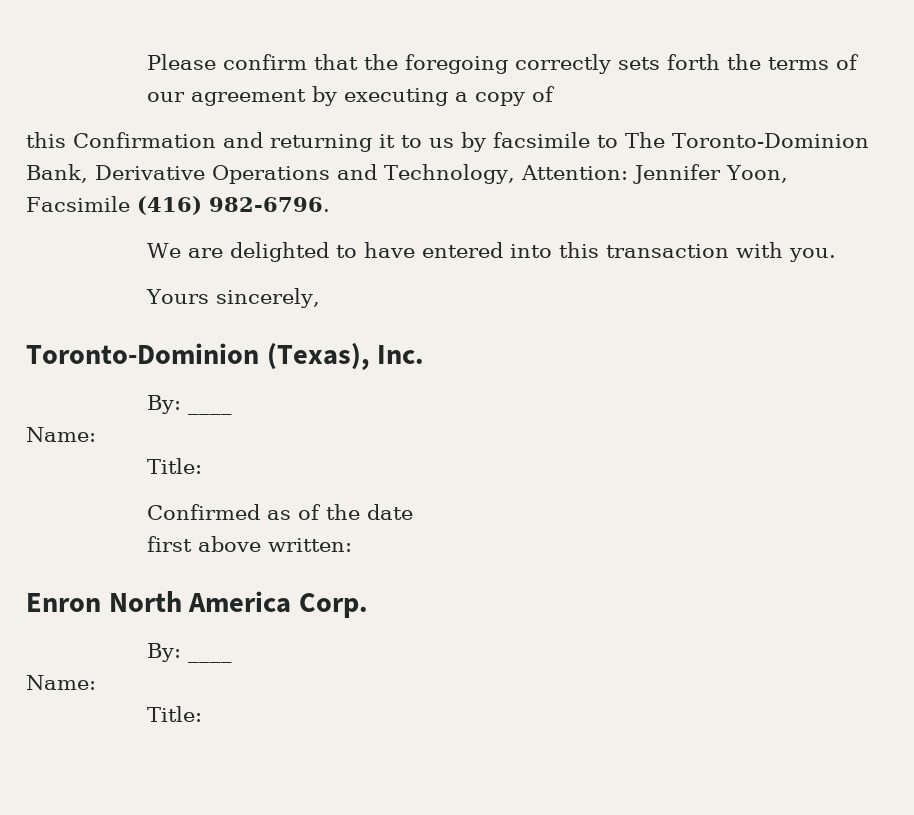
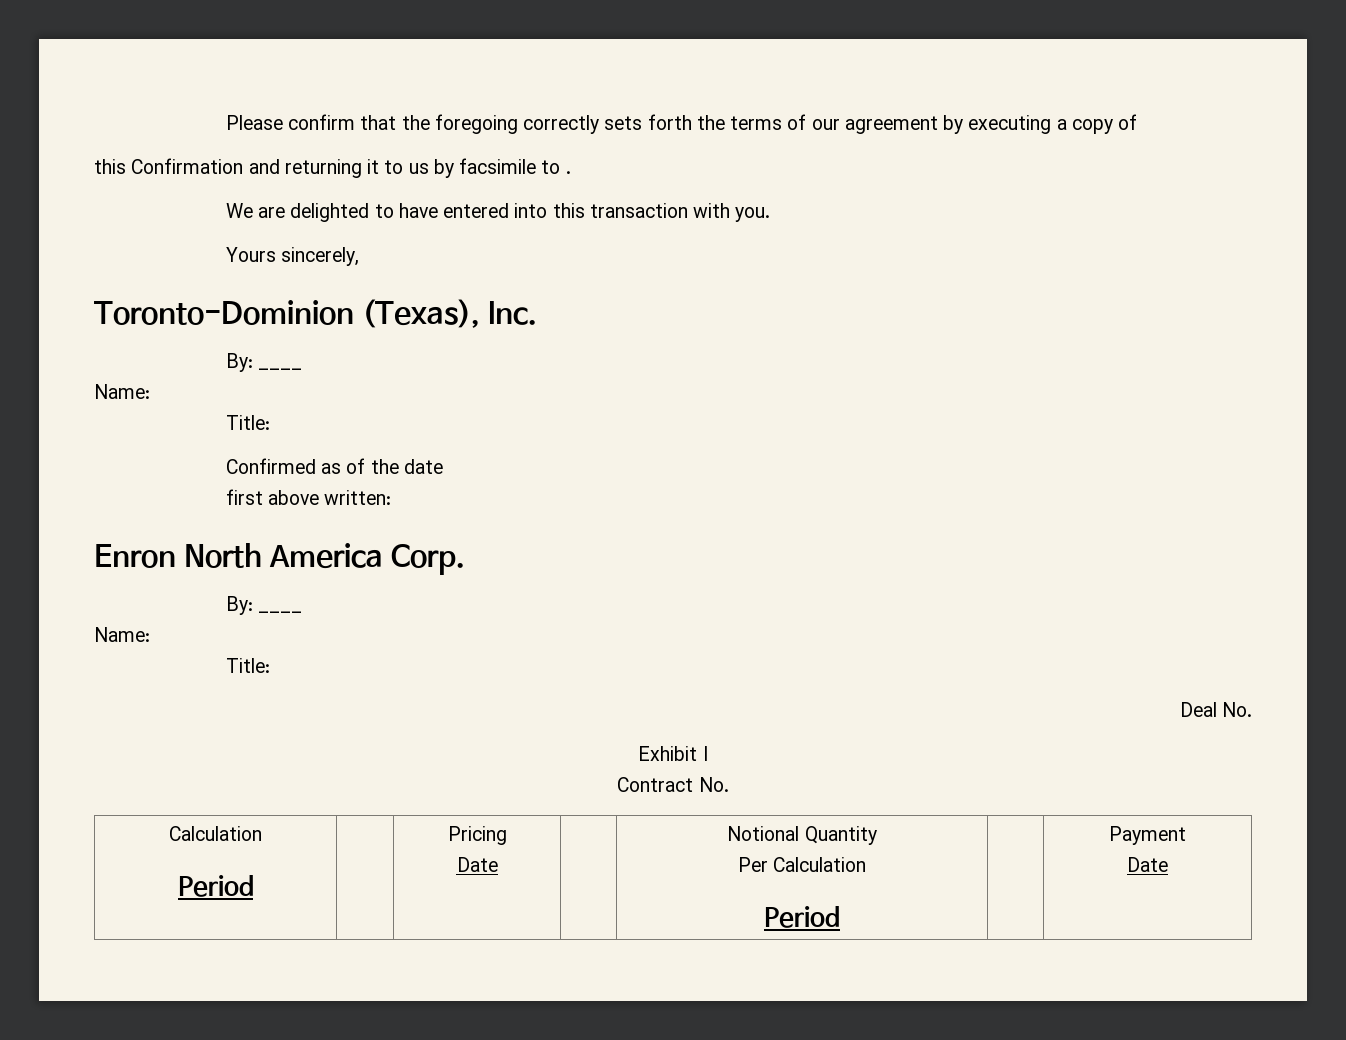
[625,132,869,148] [26,164,788,184] [26,196,330,215] The Toronto-Dominion Bank, Derivative Operations and Technology, Attention: Jennifer Yoon, Facsimile (416) 982-6796. -> [565,171,571,174] .
(203, 714) none -> [1179,702,1252,717] [638,746,708,761] [617,777,729,792] [169,826,262,841] [177,875,254,897] [447,826,507,845] [456,857,498,872] [727,826,877,845] [737,857,867,872] [764,906,841,928] [1109,826,1186,845] [1127,857,1168,872] // Deal No. // Exhibit I // Contract No. // Calculation // Period | | Pricing // Date | | Notional Quantity // Per Calculation // Period | | Payment // Date

